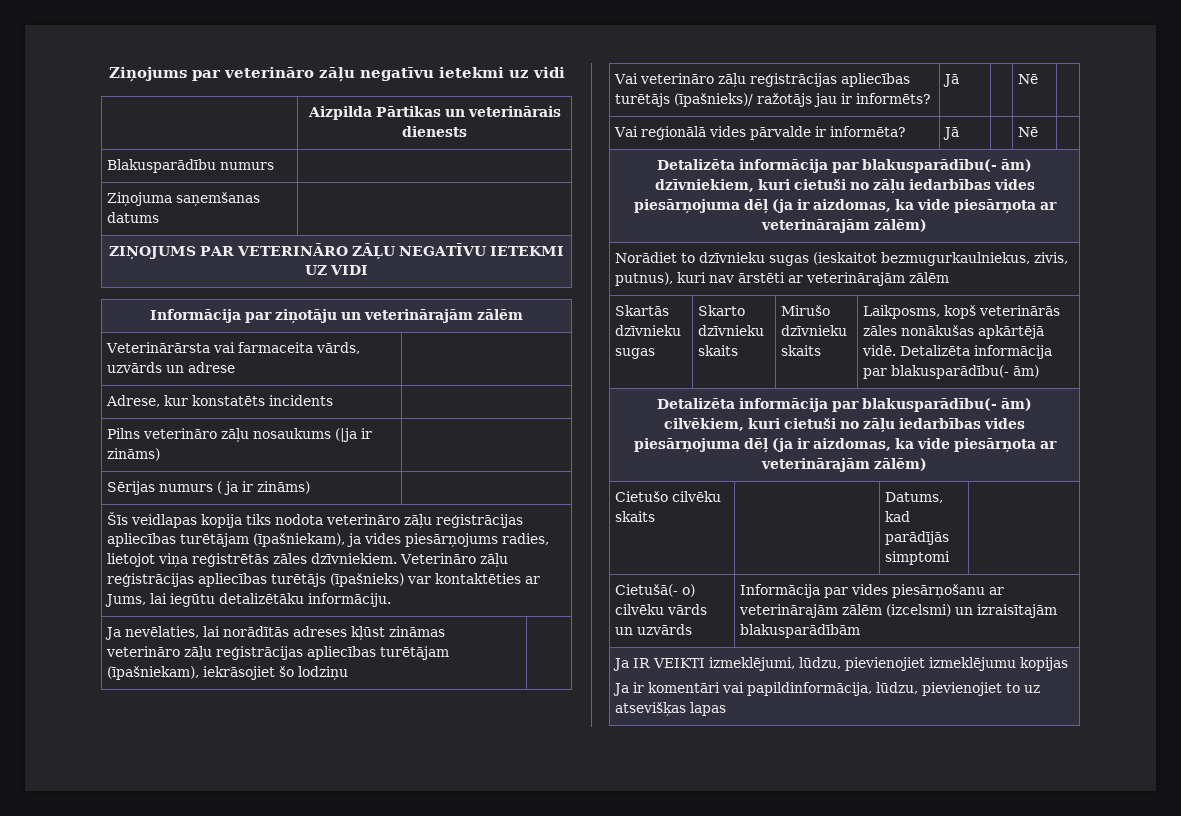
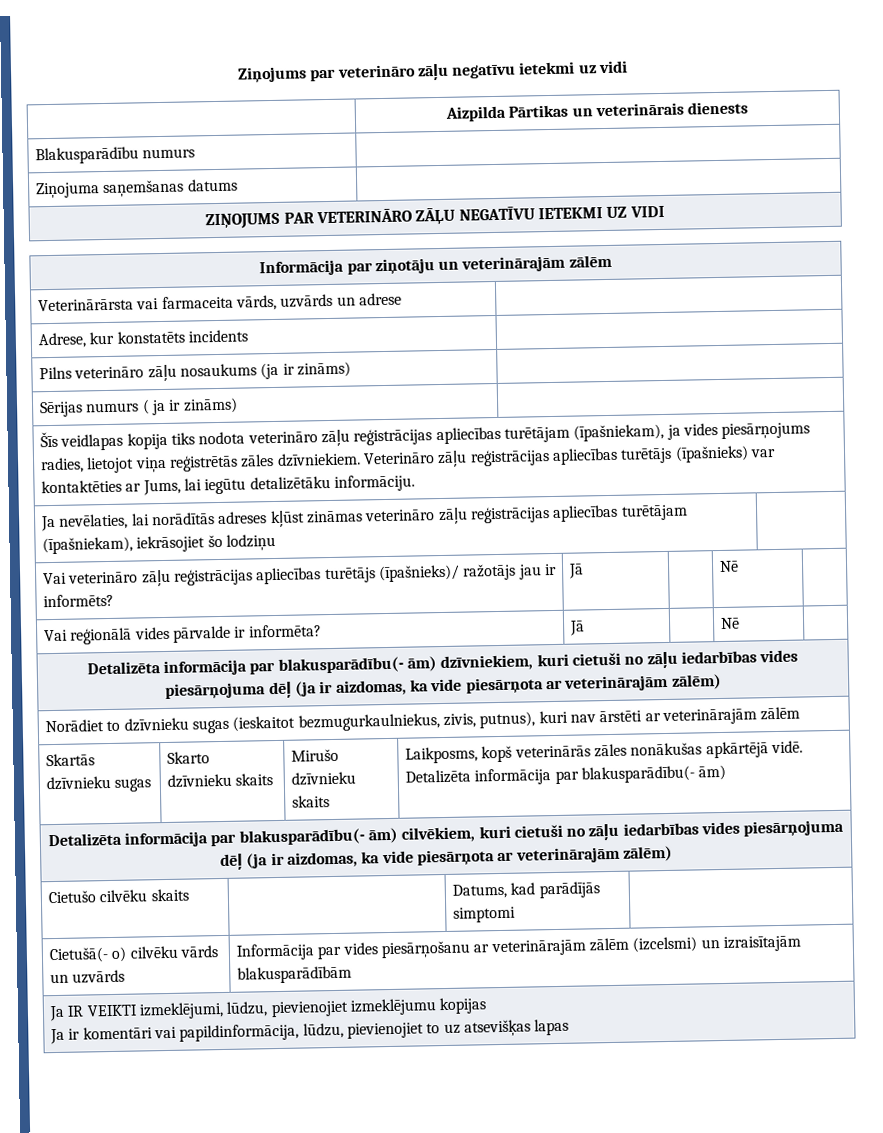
[335,428,358,442] (|ja -> [260,362,280,380] (ja

